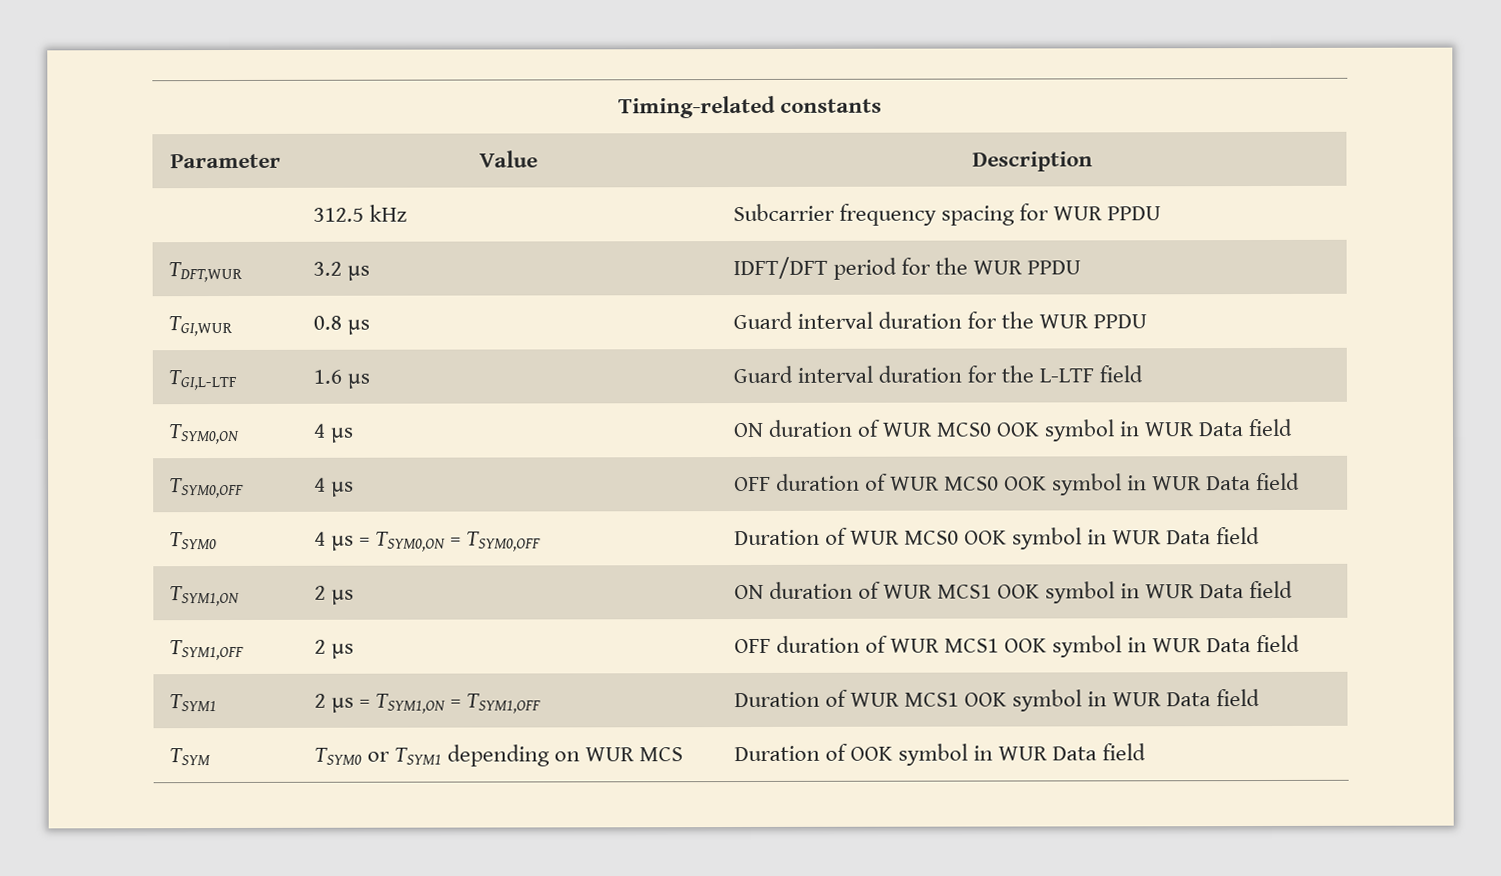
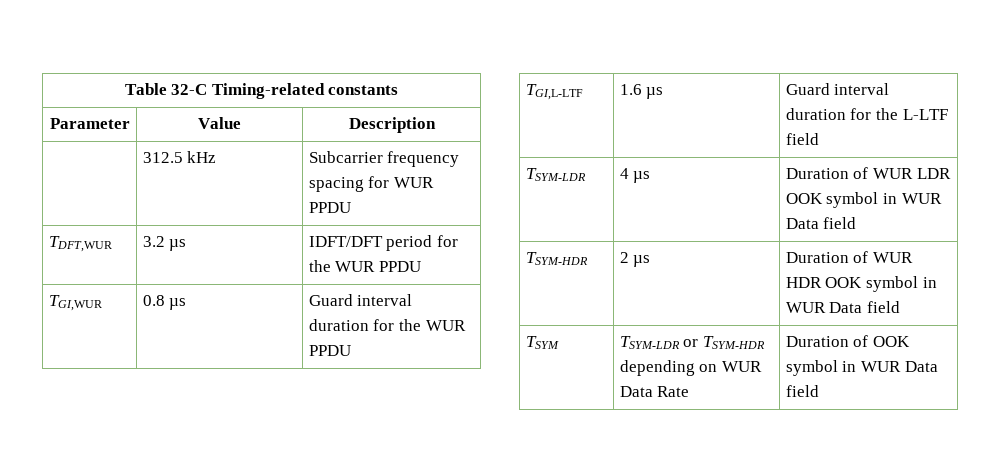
(617, 107) none -> [124,83,208,95] Table 32-C
[167,423,240,445] [312,423,354,443] [732,418,1293,442] [168,477,244,499] [313,477,354,497] [733,472,1301,496] [168,532,217,550] [313,531,541,552] [733,527,1261,550] [168,585,240,607] [313,585,354,605] [733,580,1294,604] [168,639,244,661] [313,639,354,659] [733,634,1301,658] [168,694,217,712] [313,693,541,714] [733,689,959,708] TSYM0,ON | 4 µs | ON duration of WUR MCS0 OOK symbol in WUR Data field // TSYM0,OFF | 4 µs | OFF duration of WUR MCS0 OOK symbol in WUR Data field // TSYM0 | 4 µs = TSYM0,ON = TSYM0,OFF | Duration of WUR MCS0 OOK symbol in WUR Data field // TSYM1,ON | 2 µs | ON duration of WUR MCS1 OOK symbol in WUR Data field // TSYM1,OFF | 2 µs | OFF duration of WUR MCS1 OOK symbol in WUR Data field // TSYM1 | 2 µs = TSYM1,ON = TSYM1,OFF | Duration of WUR MCS1 -> [525,168,586,181] [619,168,651,183] [785,167,951,179] [785,192,942,208] [785,217,857,229] [525,252,588,265] [619,252,651,267] [785,251,914,263] [785,277,822,288] TSYM-LDR | 4 µs | Duration of WUR LDR OOK symbol in WUR Data field // TSYM-HDR | 2 µs | Duration of WUR HDR
[313,747,442,765] TSYM0 or TSYM1 -> [619,336,766,349] TSYM-LDR or TSYM-HDR
[639,747,684,762] MCS -> [619,386,690,397] Data Rate

